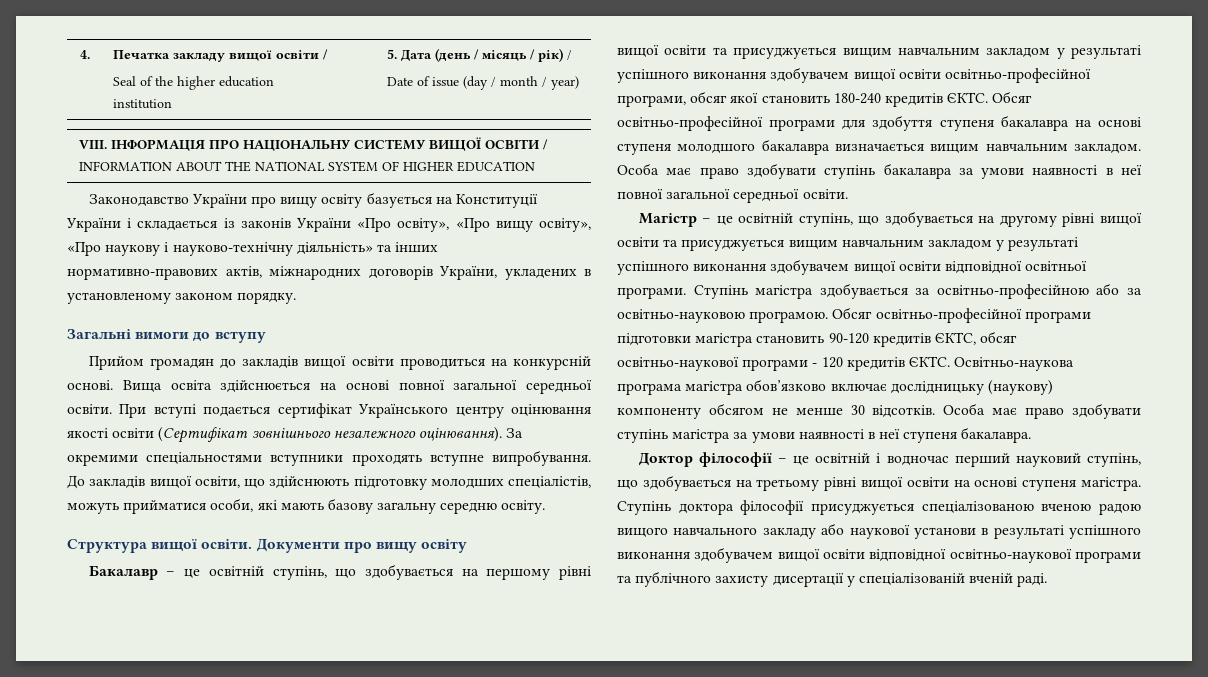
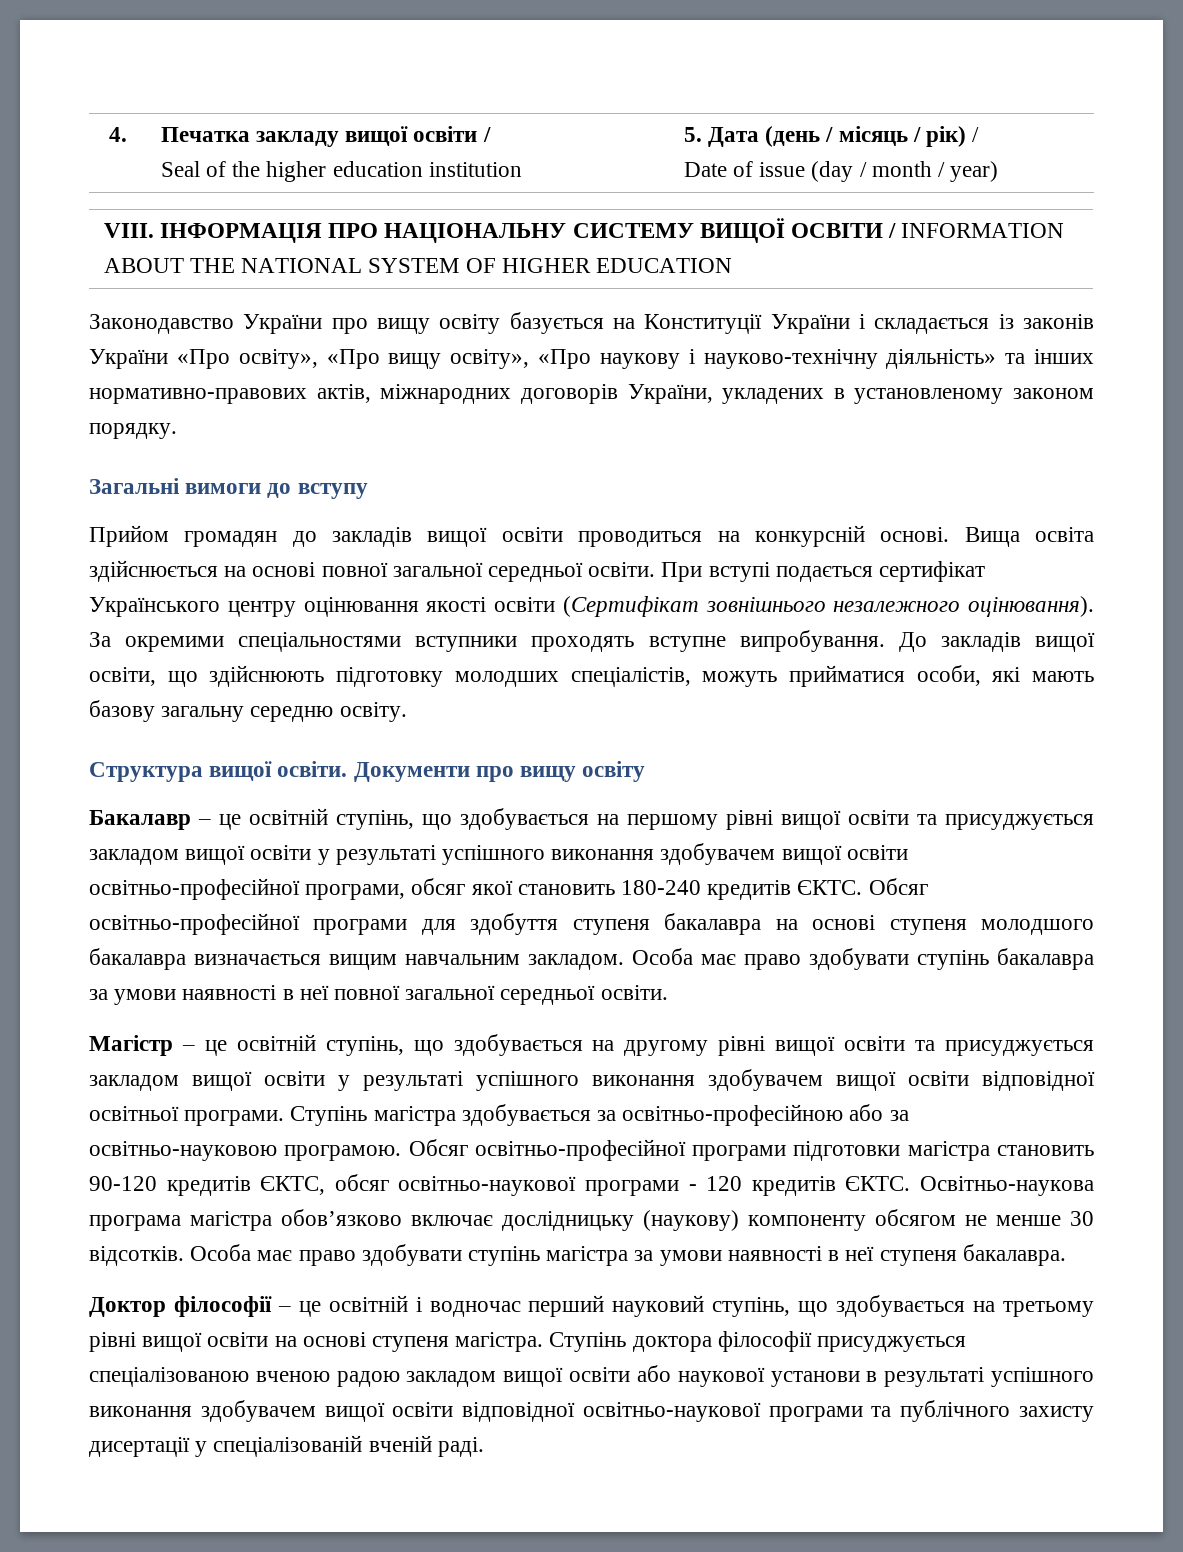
[842,48,1051,58] вищим навчальним закладом -> [89,845,312,865] закладом вищої освіти
[788,240,992,250] вищим навчальним закладом -> [89,1071,325,1091] закладом вищої освіти
[617,527,816,539] вищого навчального закладу -> [406,1367,631,1387] закладом вищої освіти

